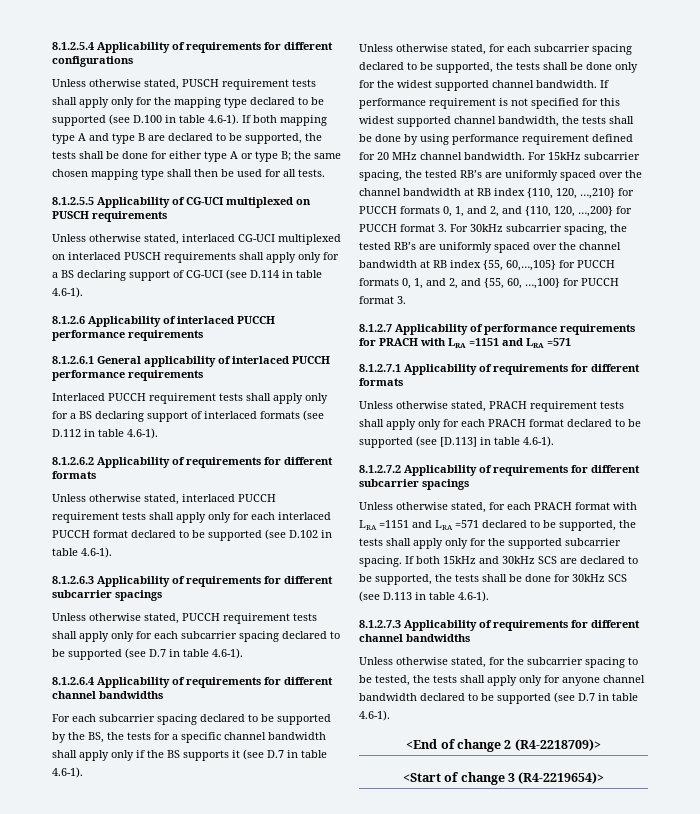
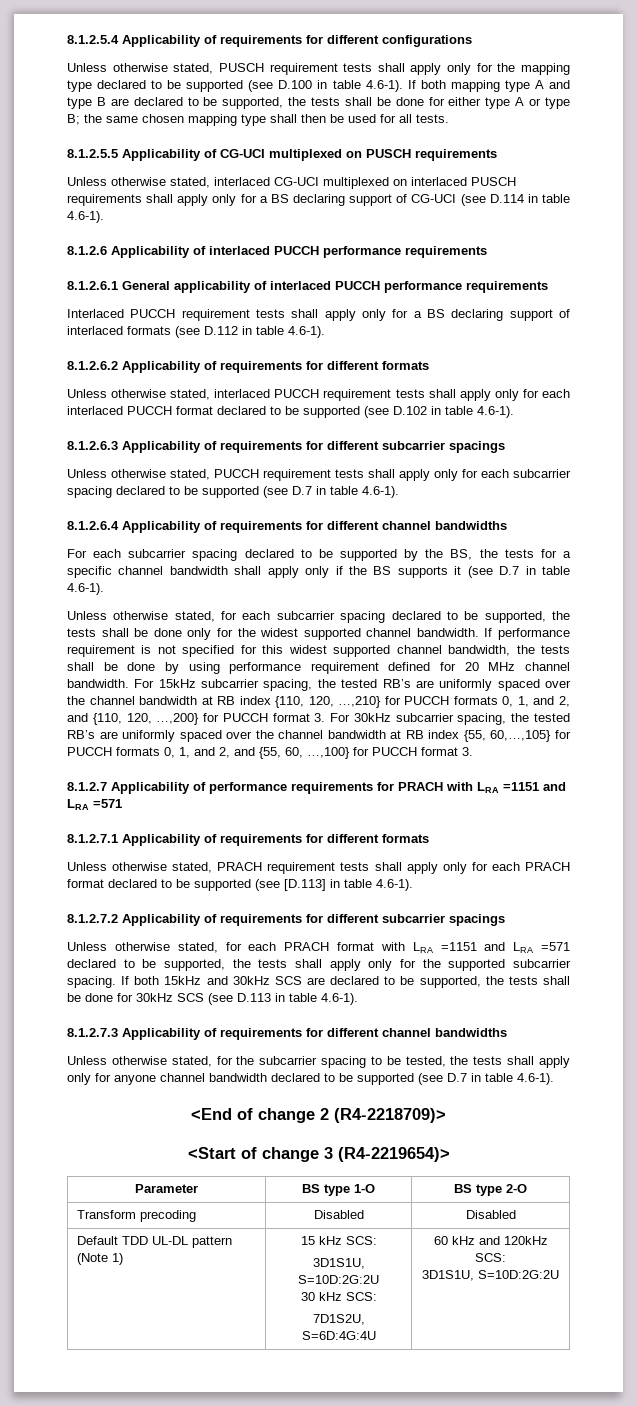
(605, 778) none -> [135,1184,198,1193] [302,1184,375,1196] [454,1184,527,1196] [76,1210,196,1222] [313,1210,364,1219] [465,1210,516,1219] [76,1236,232,1248] [76,1253,123,1265] [300,1236,377,1245] [312,1258,365,1269] [298,1275,379,1284] [300,1292,377,1301] [312,1314,365,1325] [301,1331,376,1340] [433,1236,548,1245] [475,1253,506,1262] [422,1270,559,1281] // Parameter | BS type 1-O | BS type 2-O // Transform precoding | Disabled | Disabled // Default TDD UL-DL pattern (Note 1) | 15 kHz SCS: // 3D1S1U, S=10D:2G:2U // 30 kHz SCS: // 7D1S2U, S=6D:4G:4U | 60 kHz and 120kHz SCS: // 3D1S1U, S=10D:2G:2U

